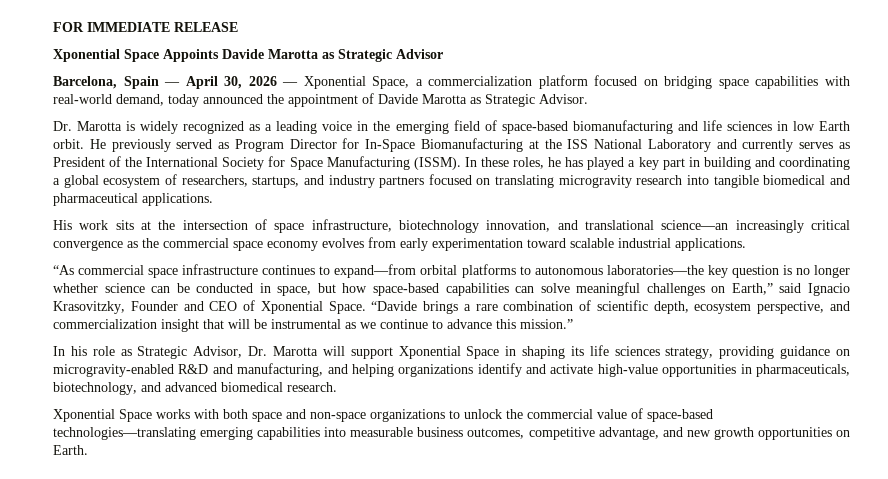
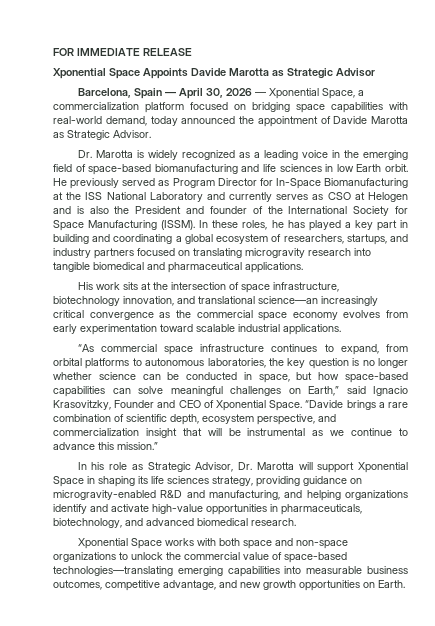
[53,157,105,167] President -> [327,192,408,202] [53,206,247,214] CSO at Helogen and is also the President and founder
[334,264,417,278] expand—from -> [340,344,408,355] expand, from
[606,265,704,275] laboratories—the -> [207,358,284,368] laboratories, the

